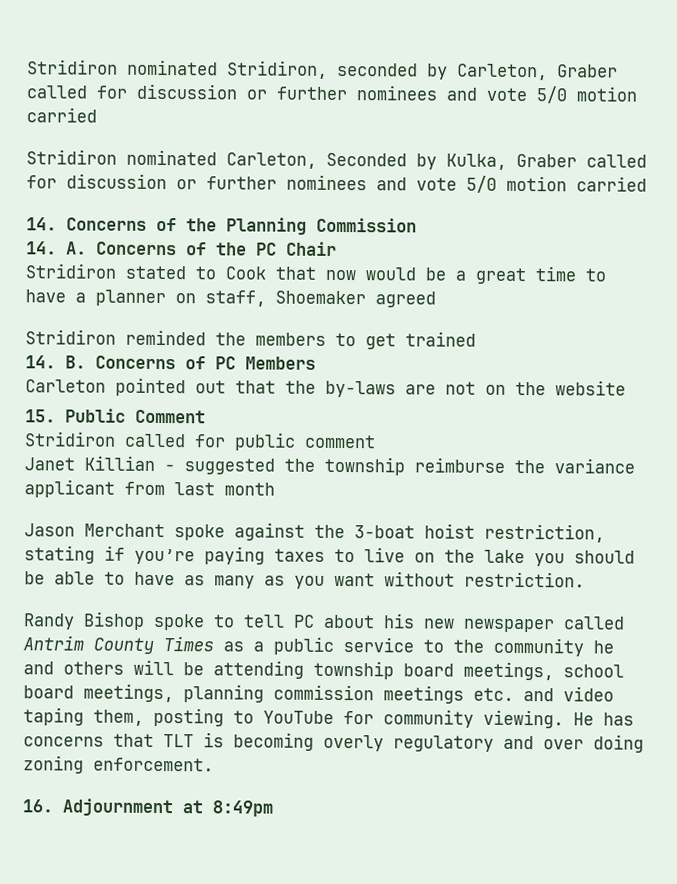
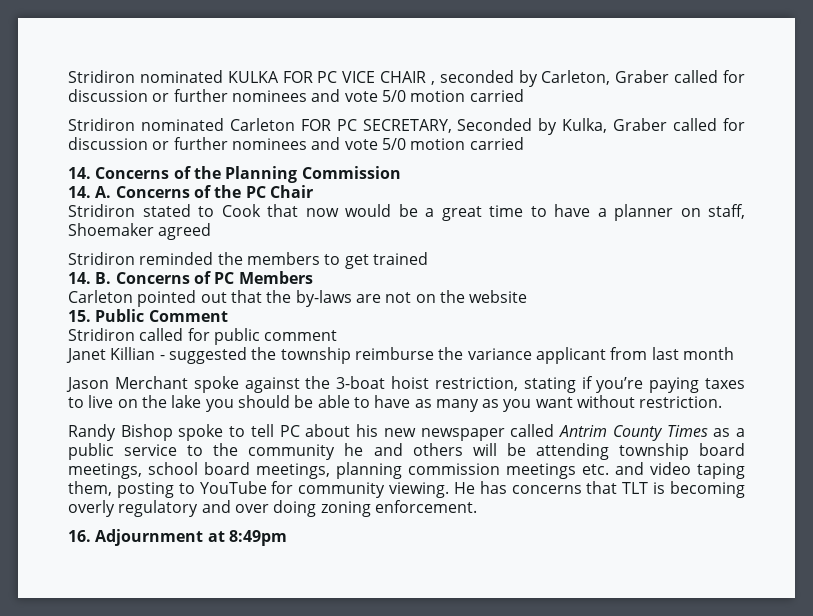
[27,59,328,79] Stridiron nominated Stridiron, -> [68,70,435,85] Stridiron nominated KULKA FOR PC VICE CHAIR ,
[226,152,317,169] Carleton, -> [229,118,452,133] Carleton FOR PC SECRETARY,

